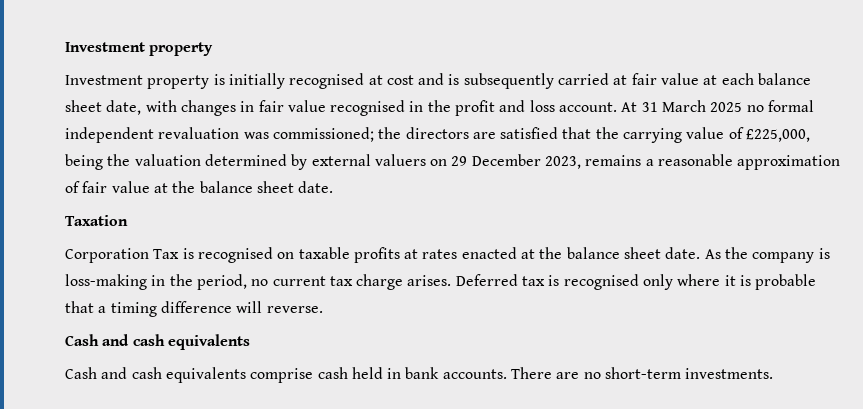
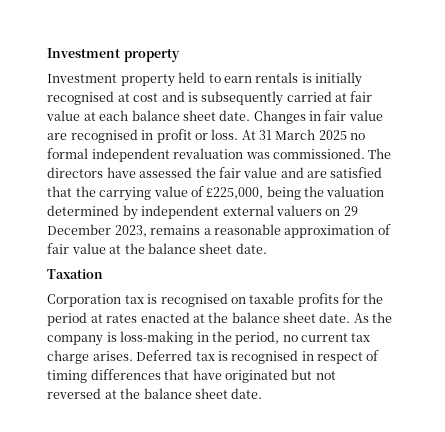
(210, 82) none -> [178,72,299,83] held to earn rentals
[106,100,236,116] date, with changes -> [219,110,306,124] date. Changes
[330,100,618,116] recognised in the profit and loss account. -> [47,129,239,143] are recognised in profit or loss.
[272,127,469,142] commissioned; the directors -> [272,148,392,159] [47,167,304,178] commissioned. The directors have assessed the fair value and
(308, 162) none -> [141,205,220,219] independent
[153,249,180,259] Tax -> [124,295,144,304] tax
(400, 255) none -> [342,293,384,304] [47,312,88,326] for the period
[643,274,817,290] [64,301,323,317] [64,334,250,350] [64,367,774,383] only where it is probable that a timing difference will reverse. // Cash and cash equivalents // Cash and cash equivalents comprise cash held in bank accounts. There are no short-term investments. -> [301,350,380,364] [47,369,336,383] [47,388,263,399] in respect of timing differences that have originated but not reversed at the balance sheet date.

